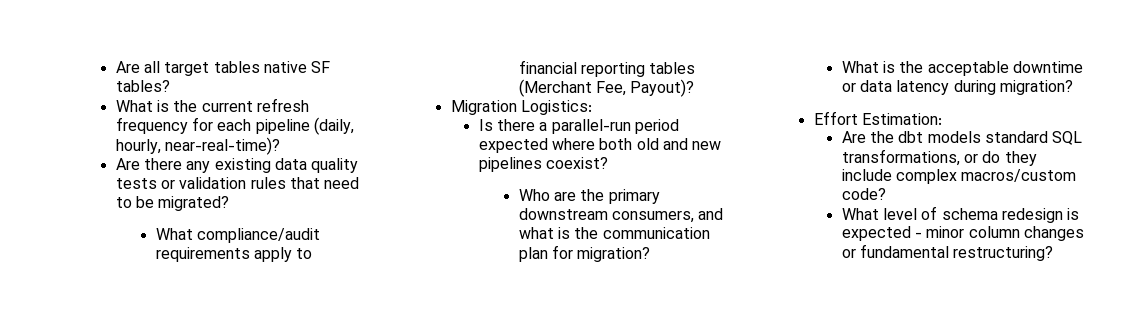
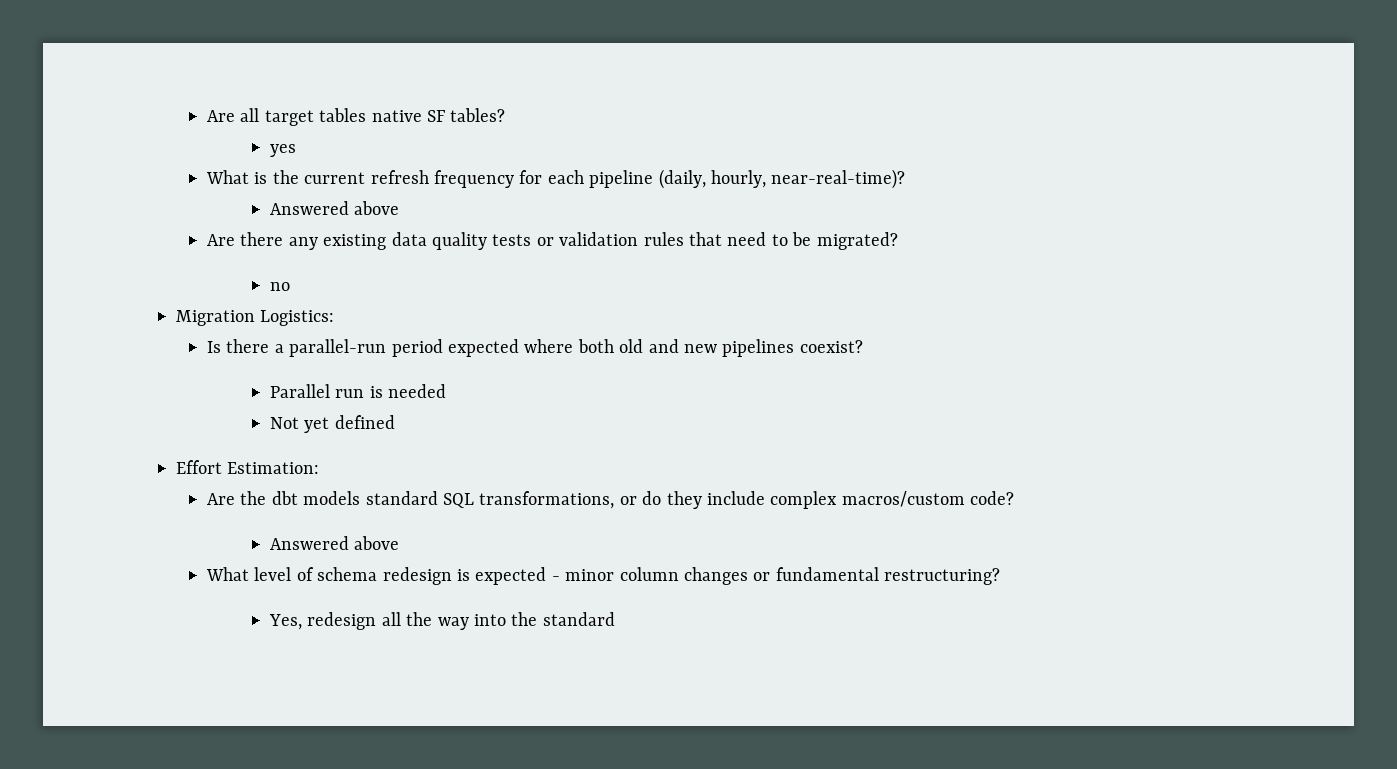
(170, 86) none -> [270,144,297,157] // yes
(280, 146) none -> [270,201,400,215] // Answered above
[155,228,320,243] [155,247,313,262] [518,60,696,77] [518,79,695,97] What compliance/audit requirements apply to financial reporting tables (Merchant Fee, Payout)? -> [270,282,291,291] no
[518,189,660,204] [518,208,724,223] [518,227,710,239] [518,245,651,262] [841,61,1083,76] [841,80,1073,95] Who are the primary downstream consumers, and what is the communication plan for migration? // What is the acceptable downtime or data latency during migration? -> [270,384,447,398] [270,415,395,433] Parallel run is needed // Not yet defined
(886, 194) none -> [270,536,400,550] // Answered above
(1054, 253) none -> [269,612,615,630] // Yes, redesign all the way into the standard

